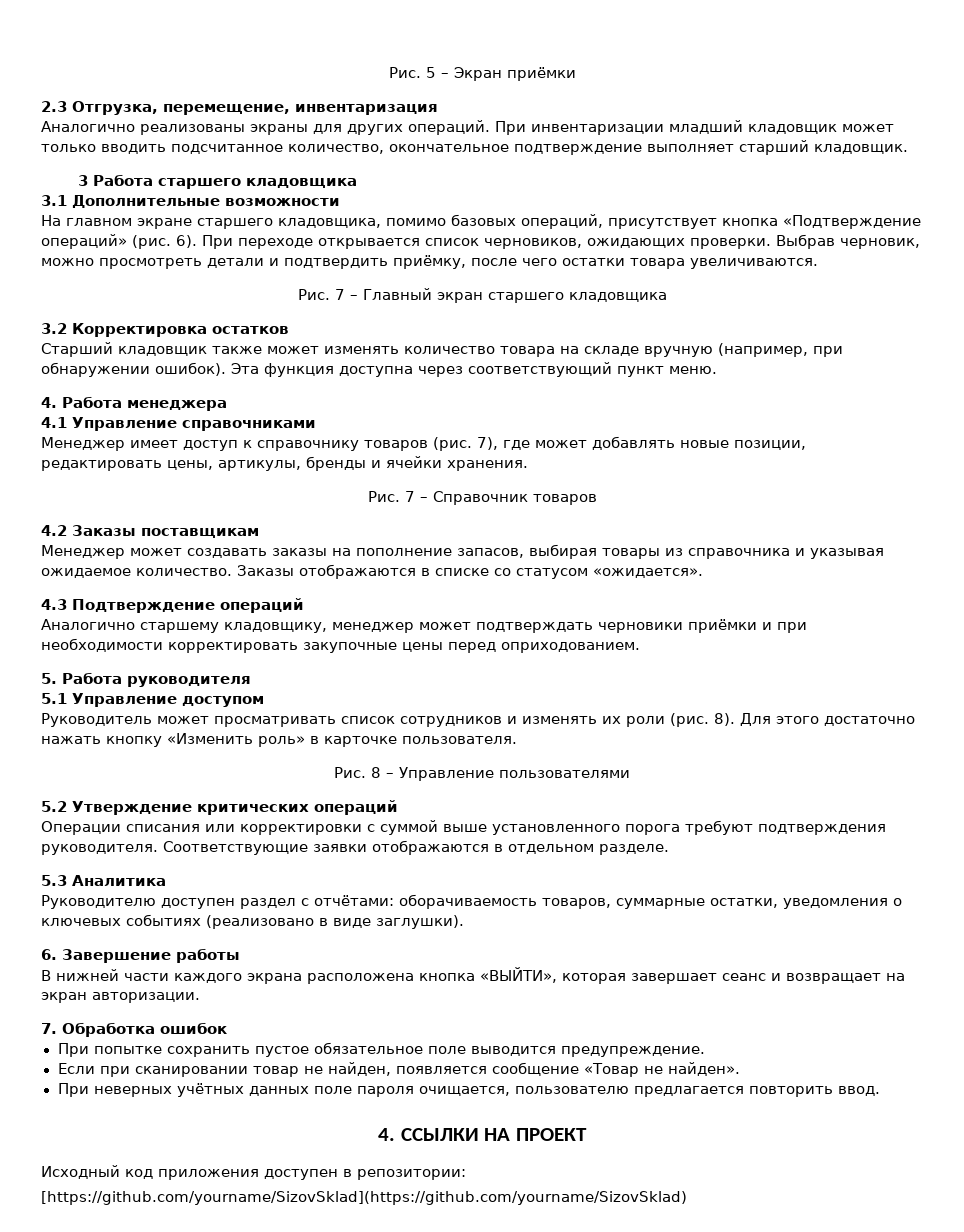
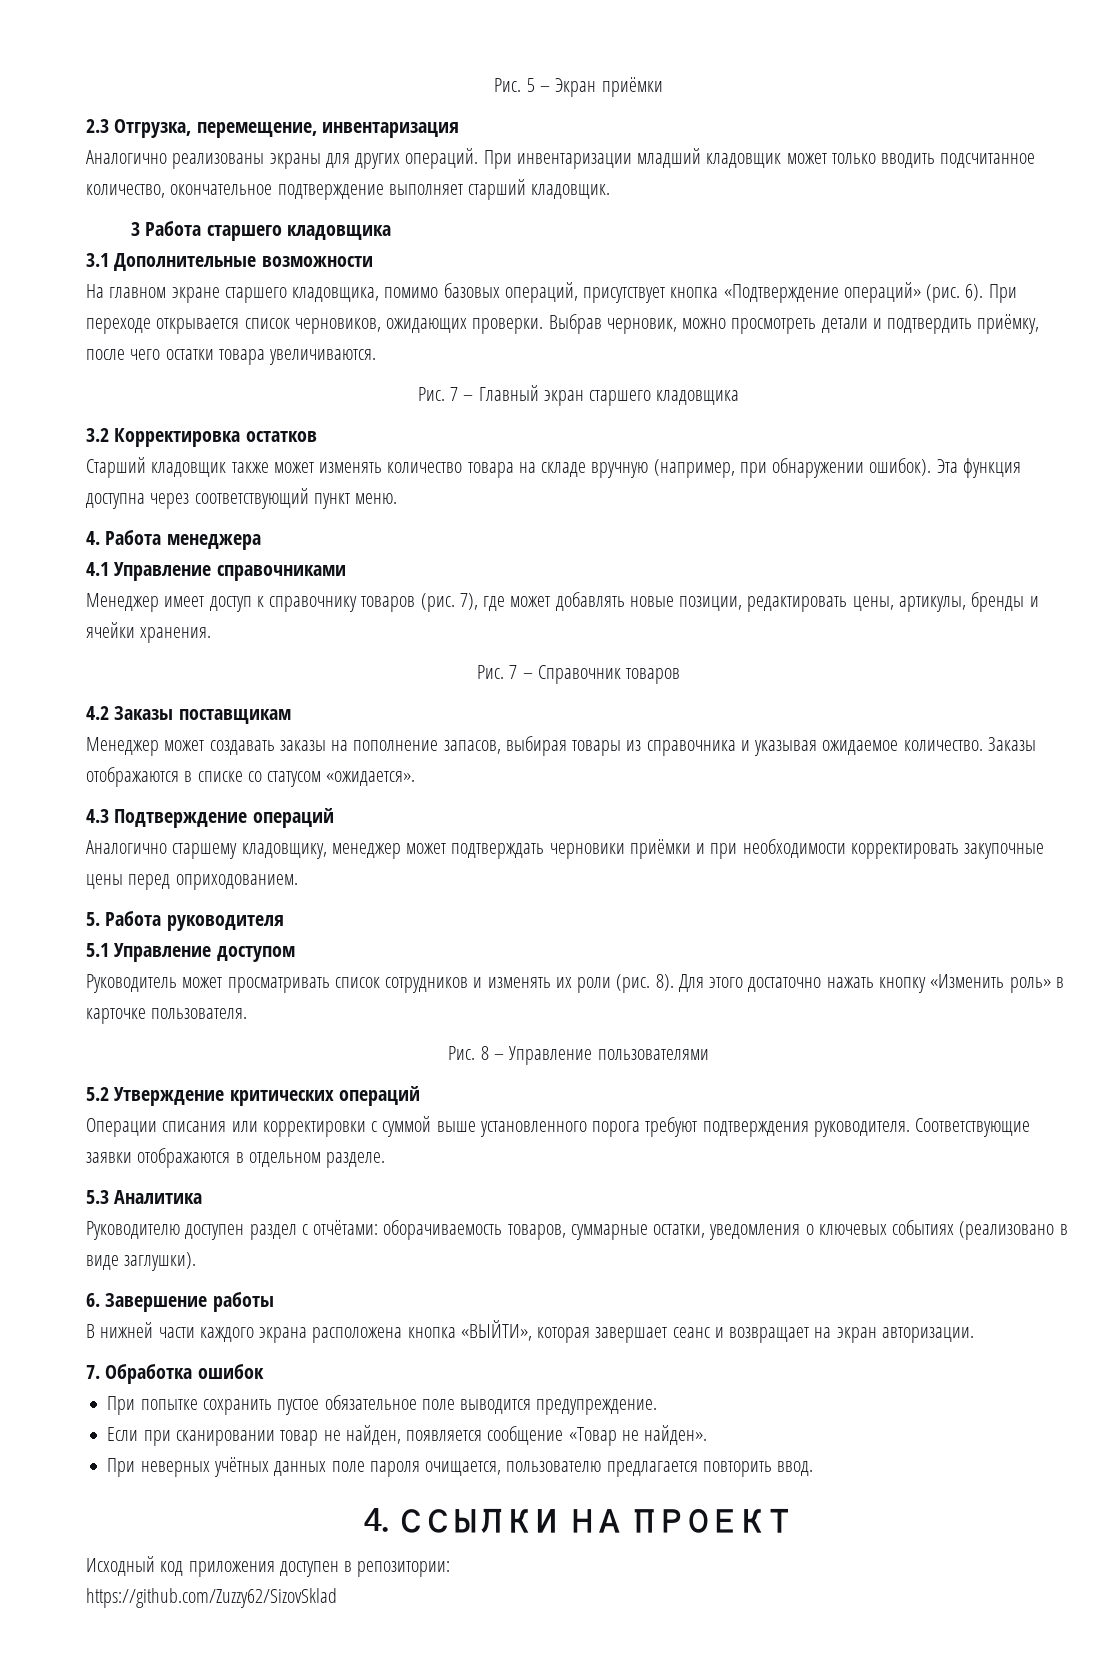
[41,1191,687,1205] [https://github.com/yourname/SizovSklad](https://github.com/yourname/SizovSklad) -> [86,1588,337,1608] https://github.com/Zuzzy62/SizovSklad

